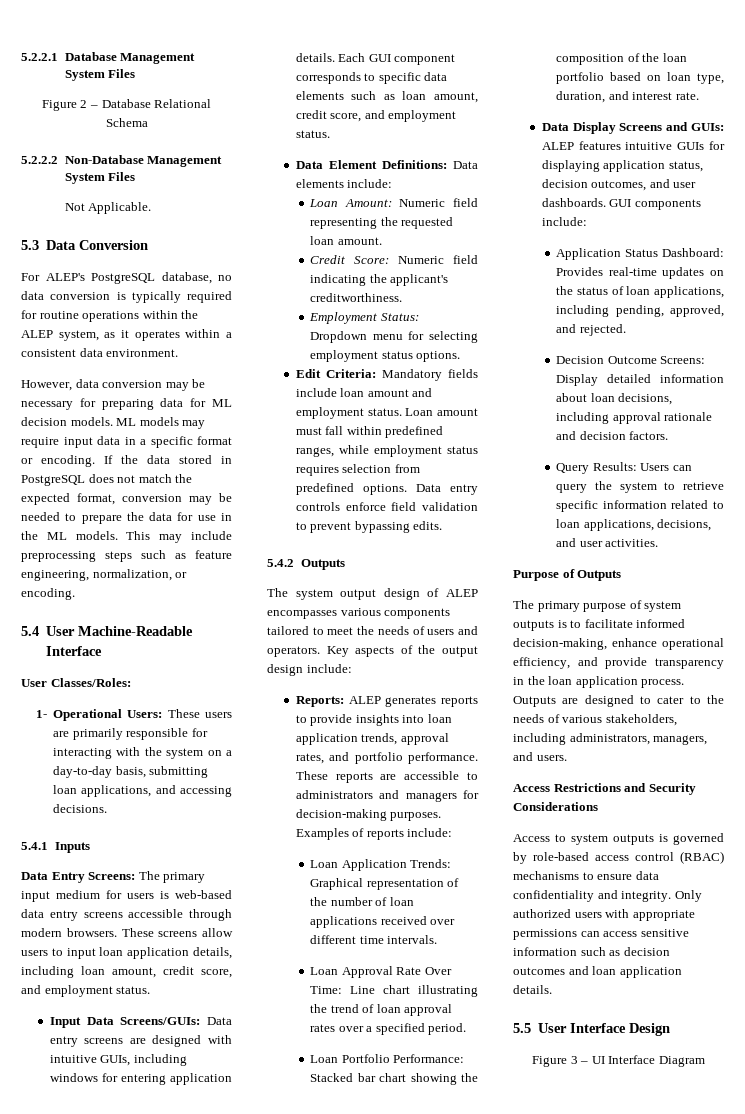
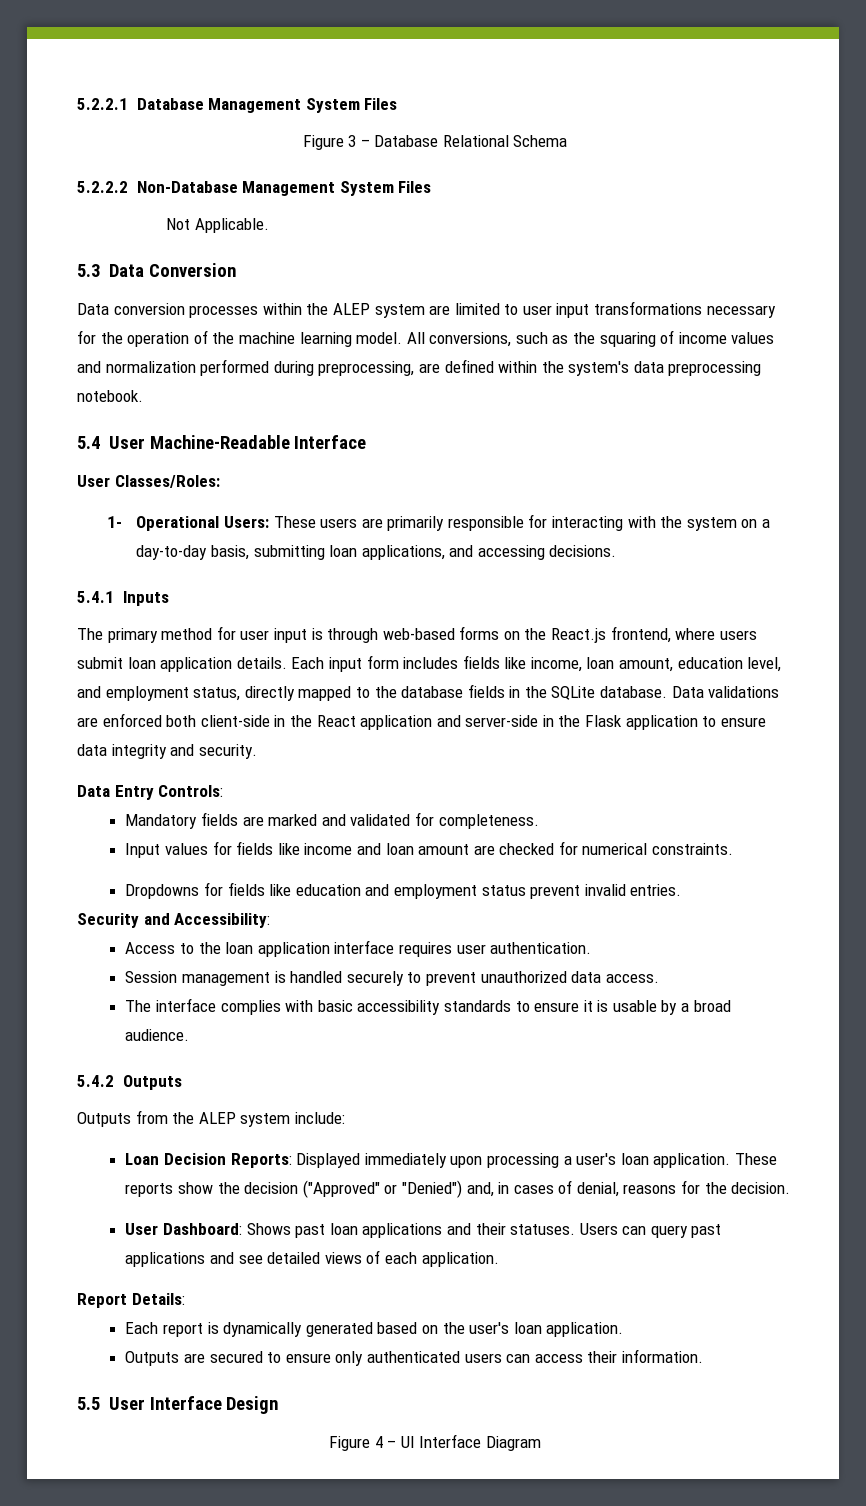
[80,100,88,108] 2 -> [348,135,357,147] 3
[21,272,232,284] [21,291,232,303] [21,310,199,322] [21,329,232,341] [21,348,179,357] [21,379,206,391] [21,398,233,410] [21,417,206,429] [21,436,232,448] [21,455,232,467] [21,474,193,486] [21,493,232,505] [21,512,232,524] [21,531,232,543] [21,550,232,562] [21,569,188,581] [21,588,75,600] For ALEP's PostgreSQL database, no data conversion is typically required for routine operations within the ALEP system, as it operates within a consistent data environment. // However, data conversion may be necessary for preparing data for ML decision models. ML models may require input data in a specific format or encoding. If the data stored in PostgreSQL does not match the expected format, conversion may be needed to prepare the data for use in the ML models. This may include preprocessing steps such as feature engineering, normalization, or encoding. -> [77,301,776,318] [77,330,775,347] [77,359,762,376] [77,390,143,402] Data conversion processes within the ALEP system are limited to user input transformations necessary for the operation of the machine learning model. All conversions, such as the squaring of income values and normalization performed during preprocessing, are defined within the system's data preprocessing notebook.
[21,871,206,883] [21,890,232,902] [21,909,232,921] [21,928,233,937] [21,947,232,959] [21,966,232,978] [21,985,151,997] [49,1017,232,1028] [49,1035,232,1047] [49,1054,187,1066] [49,1073,232,1085] [295,53,456,65] [295,72,448,84] [295,91,478,103] [295,110,457,122] [295,130,330,138] [295,160,478,169] [295,179,393,188] [309,198,478,207] [310,217,454,229] [310,236,382,245] [310,255,478,264] [310,274,449,286] [310,293,403,302] [309,312,419,324] [310,331,478,343] [310,350,461,362] [295,369,478,381] [295,388,433,397] [295,407,478,419] [295,426,444,438] [295,445,478,457] [295,464,420,476] [295,483,478,495] [295,502,478,511] [295,521,443,533] [267,559,345,570] [267,588,478,600] [267,608,451,619] [267,626,478,635] [267,645,478,657] [267,664,352,676] [295,696,478,707] [295,714,452,726] [295,733,449,745] [295,752,478,764] [295,771,478,783] [295,790,479,802] [295,809,442,821] [295,828,453,840] [310,859,452,871] [310,878,460,890] [310,897,414,906] [310,916,456,928] [310,935,438,944] [310,966,452,978] [310,985,478,997] [310,1004,453,1016] [310,1023,467,1035] [310,1054,465,1063] [310,1073,478,1085] [556,53,687,65] [556,72,724,84] [556,91,699,103] [541,122,724,134] [541,141,725,150] [541,160,703,172] [541,179,697,191] [541,198,701,210] [541,217,587,226] [556,248,724,260] [556,267,724,279] [556,286,724,298] [556,305,724,317] [556,324,626,336] [556,356,706,364] [556,374,724,386] [556,393,673,405] [556,412,713,424] [556,431,669,440] [556,462,692,474] [556,481,724,493] [556,500,724,512] [556,519,712,531] [556,538,659,547] [513,569,622,581] [513,600,682,612] [513,619,686,631] [513,638,724,650] [513,657,724,669] [513,676,685,688] [513,695,724,707] [513,714,677,726] [513,733,708,745] [513,752,567,761] [513,783,696,795] [513,802,598,811] [513,833,724,845] [513,851,724,864] [513,871,659,880] [513,890,702,902] [513,909,695,921] [513,929,689,940] [513,947,670,956] [513,966,682,978] [513,985,552,994] Data Entry Screens: The primary input medium for users is web-based data entry screens accessible through modern browsers. These screens allow users to input loan application details, including loan amount, credit score, and employment status. // Input Data Screens/GUIs: Data entry screens are designed with intuitive GUIs, including windows for entering application details. Each GUI component corresponds to specific data elements such as loan amount, credit score, and employment status. // Data Element Definitions: Data elements include: // Loan Amount: Numeric field representing the requested loan amount. // Credit Score: Numeric field indicating the applicant's creditworthiness. // Employment Status: Dropdown menu for selecting employment status options. // Edit Criteria: Mandatory fields include loan amount and employment status. Loan amount must fall within predefined ranges, while employment status requires selection from predefined options. Data entry controls enforce field validation to prevent bypassing edits. // 5.4.2 Outputs // The system output design of ALEP encompasses various components tailored to meet the needs of users and operators. Key aspects of the output design include: // Reports: ALEP generates reports to provide insights into loan application trends, approval rates, and portfolio performance. These reports are accessible to administrators and managers for decision-making purposes. Examples of reports include: // Loan Application Trends: Graphical representation of the number of loan applications received over different time intervals. // Loan Approval Rate Over Time: Line chart illustrating the trend of loan approval rates over a specified period. // Loan Portfolio Performance: Stacked bar chart showing the composition of the loan portfolio based on loan type, duration, and interest rate. // Data Display Screens and GUIs: ALEP features intuitive GUIs for displaying application status, decision outcomes, and user dashboards. GUI components include: // Application Status Dashboard: Provides real-time updates on the status of loan applications, including pending, approved, and rejected. // Decision Outcome Screens: Display detailed information about loan decisions, including approval rationale and decision factors. // Query Results: Users can query the system to retrieve specific information related to loan applications, decisions, and user activities. // Purpose of Outputs // The primary purpose of system outputs is to facilitate informed decision-making, enhance operational efficiency, and provide transparency in the loan application process. Outputs are designed to cater to the needs of various stakeholders, including administrators, managers, and users. // Access Restrictions and Security Considerations // Access to system outputs is governed by role-based access control (RBAC) mechanisms to ensure data confidentiality and integrity. Only authorized users with appropriate permissions can access sensitive information such as decision outcomes and loan application details. -> [77,626,757,643] [77,655,782,672] [77,684,780,701] [77,713,766,730] [77,744,257,759] [77,785,224,800] [125,812,539,829] [125,841,734,858] [125,882,682,899] [77,913,271,928] [125,940,592,957] [125,971,659,986] [125,998,731,1015] [125,1029,190,1041] [77,1075,182,1090] [77,1110,345,1127] [125,1153,777,1168] [125,1180,791,1198] [125,1223,722,1238] [125,1250,499,1267] [77,1293,185,1308] [125,1322,624,1337] [125,1349,703,1366] The primary method for user input is through web-based forms on the React.js frontend, where users submit loan application details. Each input form includes fields like income, loan amount, education level, and employment status, directly mapped to the database fields in the SQLite database. Data validations are enforced both client-side in the React application and server-side in the Flask application to ensure data integrity and security. // Data Entry Controls: // Mandatory fields are marked and validated for completeness. // Input values for fields like income and loan amount are checked for numerical constraints. // Dropdowns for fields like education and employment status prevent invalid entries. // Security and Accessibility: // Access to the loan application interface requires user authentication. // Session management is handled securely to prevent unauthorized data access. // The interface complies with basic accessibility standards to ensure it is usable by a broad audience. // 5.4.2 Outputs // Outputs from the ALEP system include: // Loan Decision Reports: Displayed immediately upon processing a user's loan application. These reports show the decision ("Approved" or "Denied") and, in cases of denial, reasons for the decision. // User Dashboard: Shows past loan applications and their statuses. Users can query past applications and see detailed views of each application. // Report Details: // Each report is dynamically generated based on the user's loan application. // Outputs are secured to ensure only authenticated users can access their information.
[570,1056,578,1064] 3 -> [374,1436,383,1448] 4

